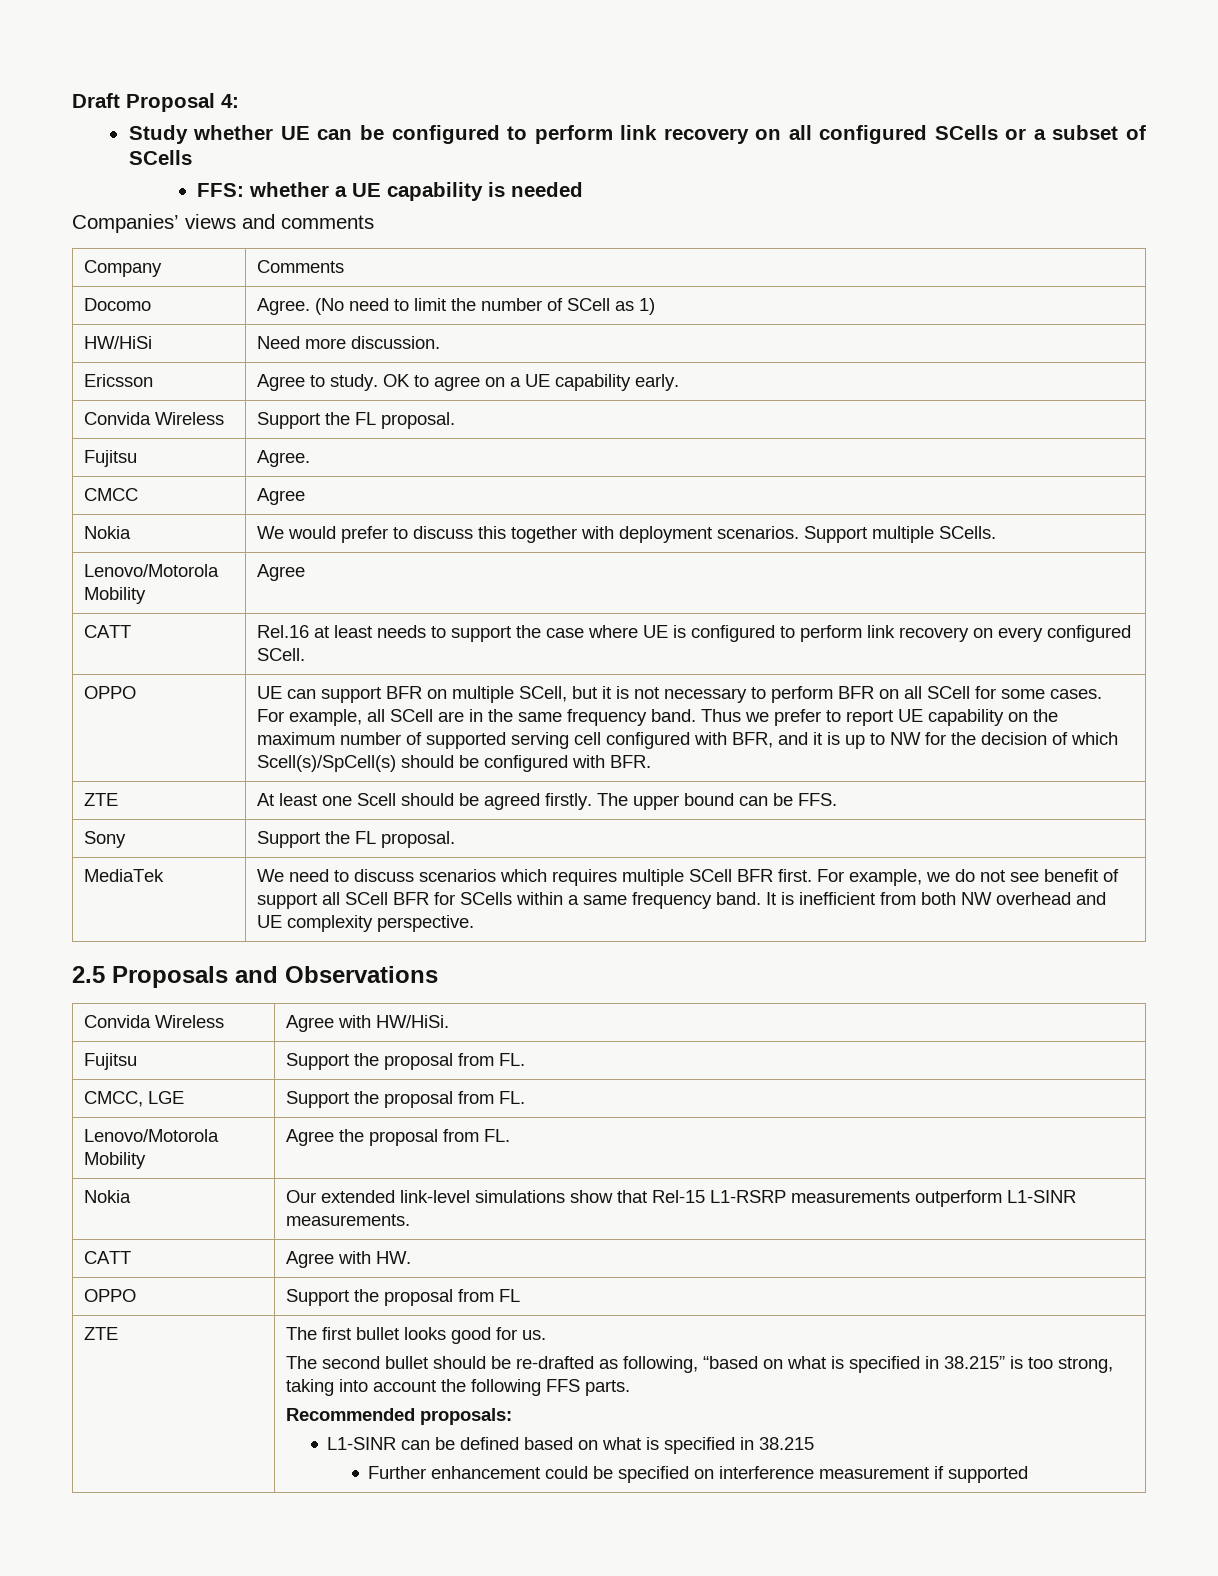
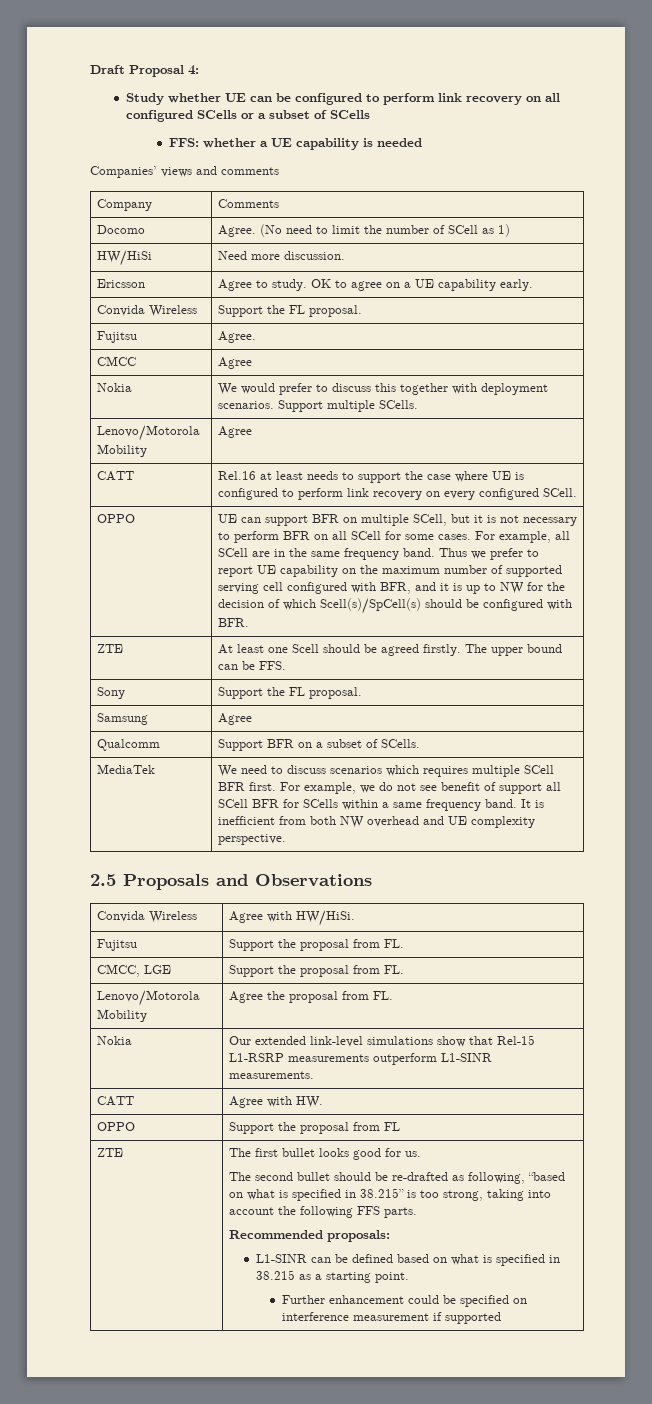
(456, 839) none -> [96,713,148,725] [217,713,252,725] [96,739,160,751] [217,739,420,751] // Samsung | Agree // Qualcomm | Support BFR on a subset of SCells.
(815, 1443) none -> [298,1272,409,1283] as a starting point.

